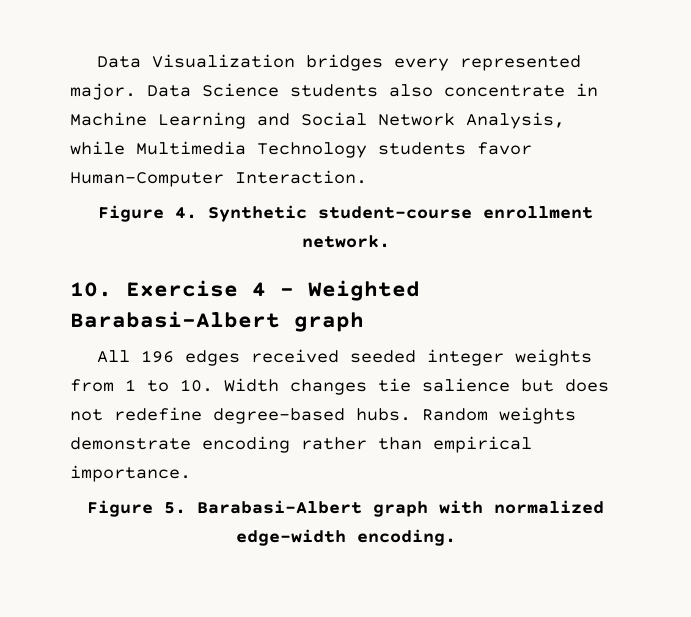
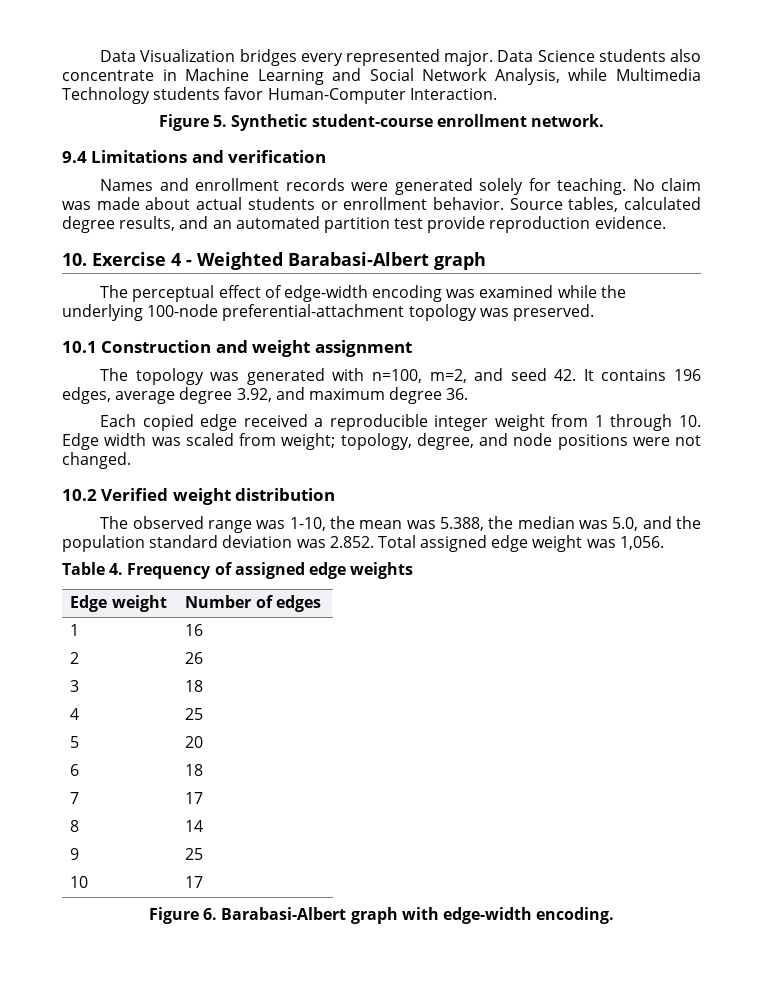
[175,207,197,219] 4. -> [213,115,228,127] 5.
(390, 241) none -> [62,150,327,163] [100,178,701,195] [62,197,701,212] [62,216,666,233] // 9.4 Limitations and verification // Names and enrollment records were generated solely for teaching. No claim was made about actual students or enrollment behavior. Source tables, calculated degree results, and an automated partition test provide reproduction evidence.
[97,349,593,366] [70,378,609,395] [70,407,576,424] [70,436,532,453] [70,465,191,482] [87,500,186,517] All 196 edges received seeded integer weights from 1 to 10. Width changes tie salience but does not redefine degree-based hubs. Random weights demonstrate encoding rather than empirical importance. // Figure 5. -> [100,285,626,302] [62,304,594,321] [62,340,412,357] [100,368,701,385] [62,387,469,404] [100,414,701,431] [62,433,701,450] [62,452,131,469] [62,488,336,505] [100,516,701,533] [62,535,664,552] [62,562,414,579] [70,595,167,612] [185,595,321,612] [70,624,80,636] [185,624,204,636] [70,652,80,664] [185,652,204,664] [70,680,80,692] [185,680,204,692] [70,708,80,720] [185,708,204,720] [70,736,80,748] [185,736,204,748] [70,764,80,776] [185,764,204,776] [70,792,80,804] [185,792,204,804] [70,820,80,832] [185,820,204,832] [70,848,80,860] [185,848,204,860] [70,876,89,888] [185,876,204,888] [148,907,218,924] The perceptual effect of edge-width encoding was examined while the underlying 100-node preferential-attachment topology was preserved. // 10.1 Construction and weight assignment // The topology was generated with n=100, m=2, and seed 42. It contains 196 edges, average degree 3.92, and maximum degree 36. // Each copied edge received a reproducible integer weight from 1 through 10. Edge width was scaled from weight; topology, degree, and node positions were not changed. // 10.2 Verified weight distribution // The observed range was 1-10, the mean was 5.388, the median was 5.0, and the population standard deviation was 2.852. Total assigned edge weight was 1,056. // Table 4. Frequency of assigned edge weights // Edge weight | Number of edges // 1 | 16 // 2 | 26 // 3 | 18 // 4 | 25 // 5 | 20 // 6 | 18 // 7 | 17 // 8 | 14 // 9 | 25 // 10 | 17 // Figure 6.
[494,500,604,514] normalized -> (439, 913) none

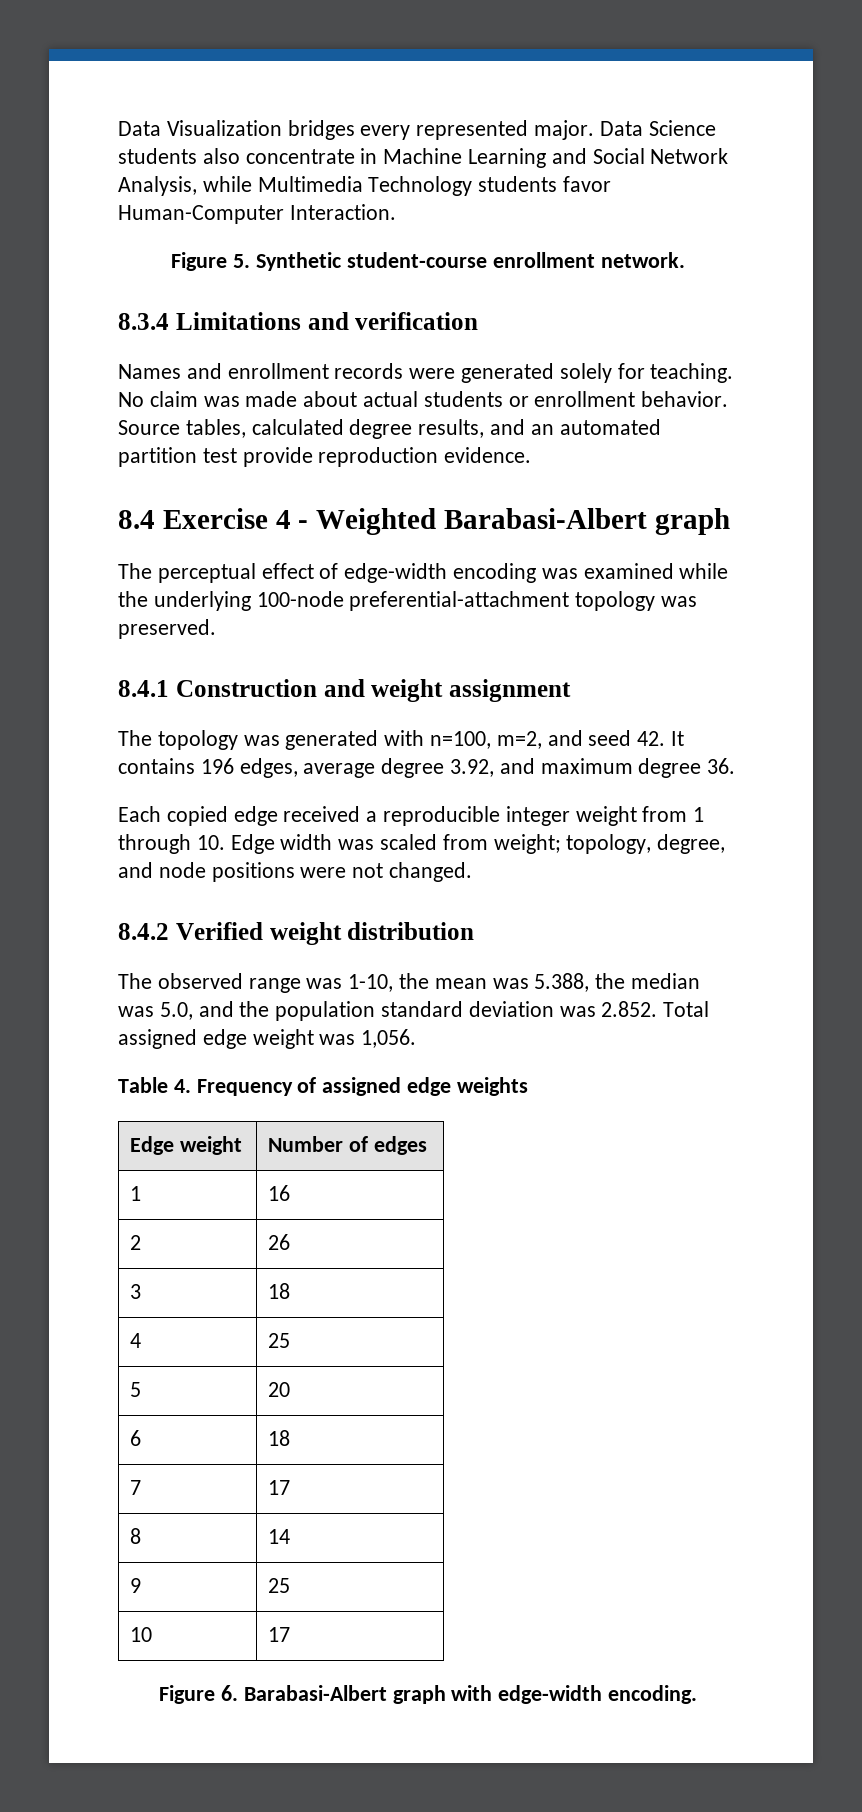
[62,151,87,163] 9.4 -> [118,313,169,330] 8.3.4
[62,253,87,266] 10. -> [118,510,155,529] 8.4
[62,341,97,353] 10.1 -> [118,680,169,697] 8.4.1
[62,489,97,501] 10.2 -> [118,923,169,940] 8.4.2

